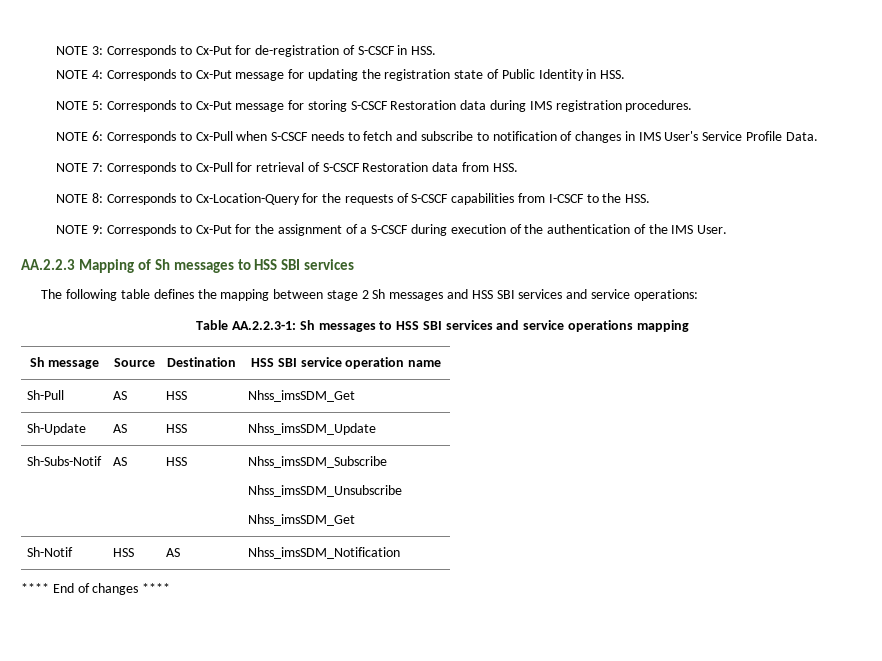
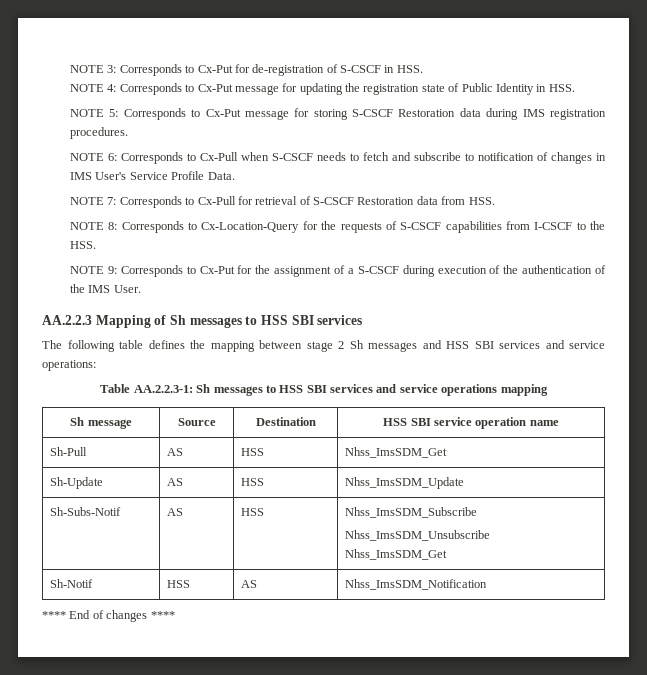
[247,390,355,402] Nhss_imsSDM_Get -> [344,447,447,458] Nhss_ImsSDM_Get
[247,423,376,435] Nhss_imsSDM_Update -> [344,477,464,489] Nhss_ImsSDM_Update
[247,456,387,468] [247,485,402,497] [247,514,355,526] Nhss_imsSDM_Subscribe // Nhss_imsSDM_Unsubscribe // Nhss_imsSDM_Get -> [344,507,477,518] [344,530,490,541] [344,549,447,560] Nhss_ImsSDM_Subscribe // Nhss_ImsSDM_Unsubscribe // Nhss_ImsSDM_Get
[247,547,400,559] Nhss_imsSDM_Notification -> [344,579,487,590] Nhss_ImsSDM_Notification

